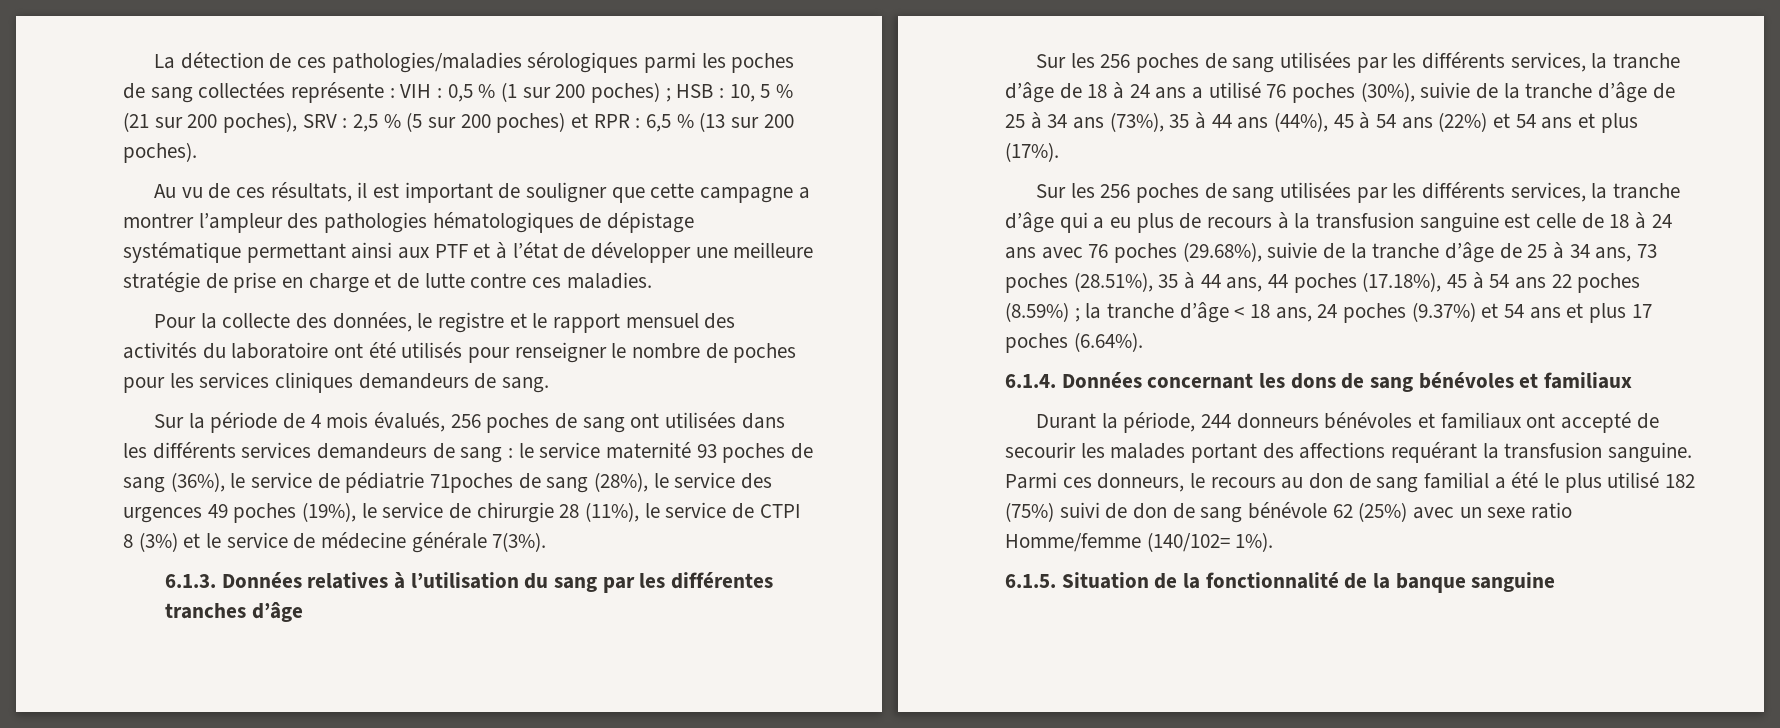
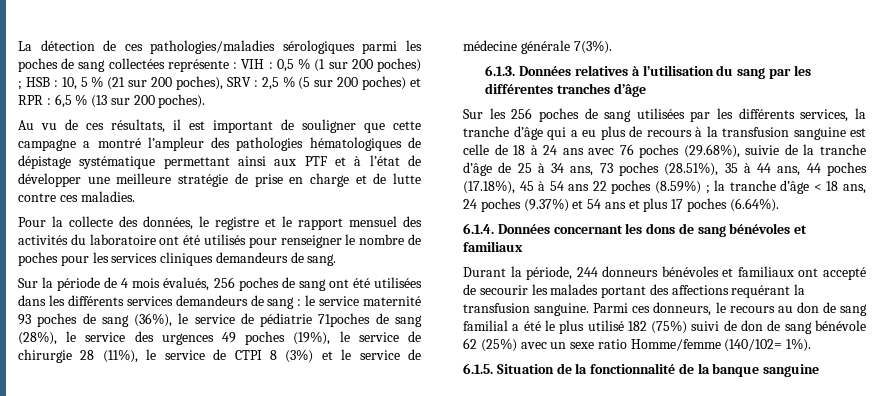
[123,213,194,228] montrer -> [97,138,141,148] montré
(660, 420) none -> [352,278,370,288] été
[1036,52,1681,73] [1005,82,1675,103] [1005,112,1638,133] [1005,142,1059,162] // Sur les 256 poches de sang utilisées par les différents services, la tranche d’âge de 18 à 24 ans a utilisé 76 poches (30%), suivie de la tranche d’âge de 25 à 34 ans (73%), 35 à 44 ans (44%), 45 à 54 ans (22%) et 54 ans et plus (17%). -> (647, 90) none

